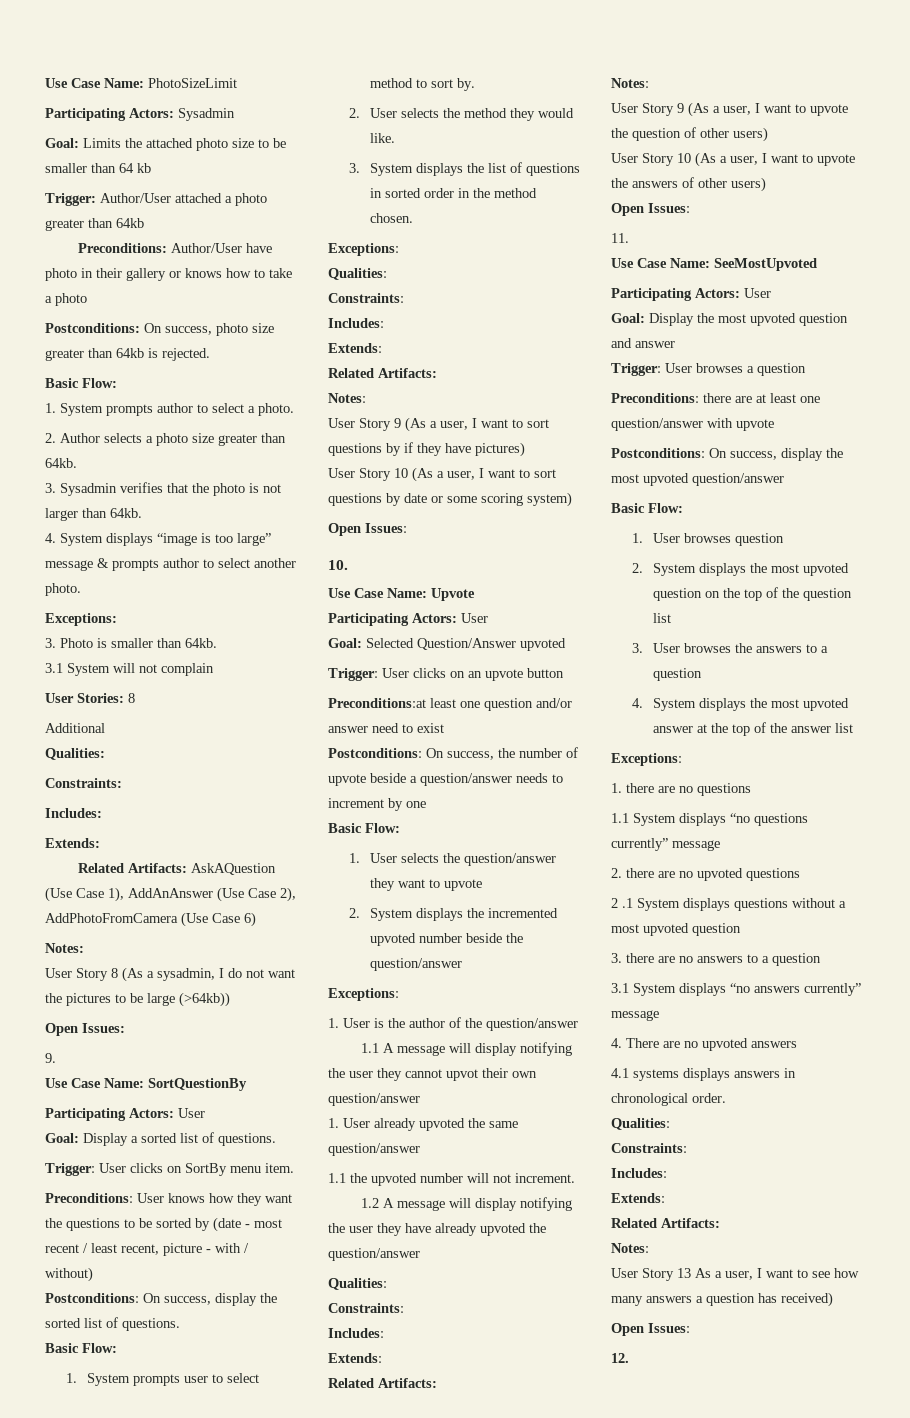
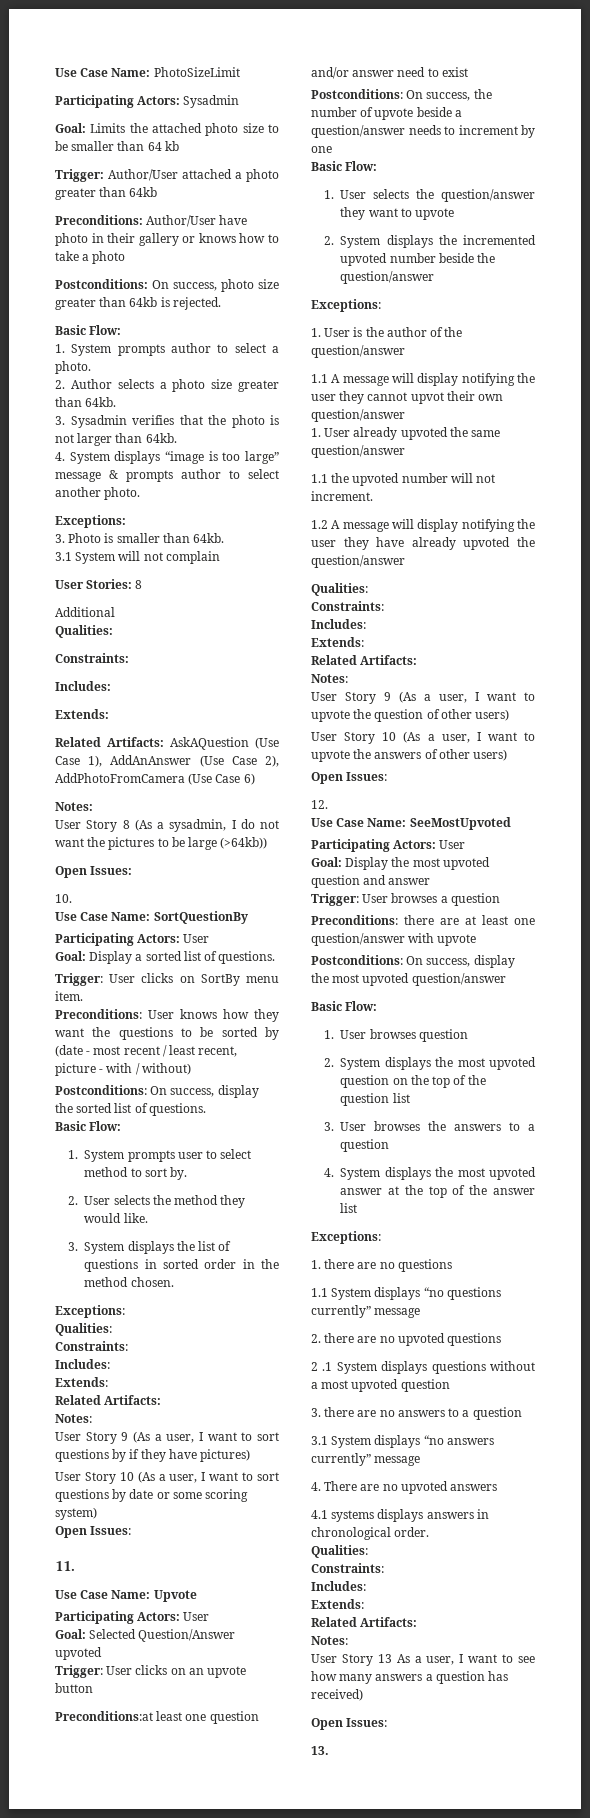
[45,1053,56,1063] 9. -> [55,894,72,903] 10.
[328,560,348,570] 10. -> [55,1561,75,1571] 11.
[611,233,629,243] 11. -> [311,800,328,809] 12.
[611,1353,629,1363] 12. -> [311,1746,329,1755] 13.

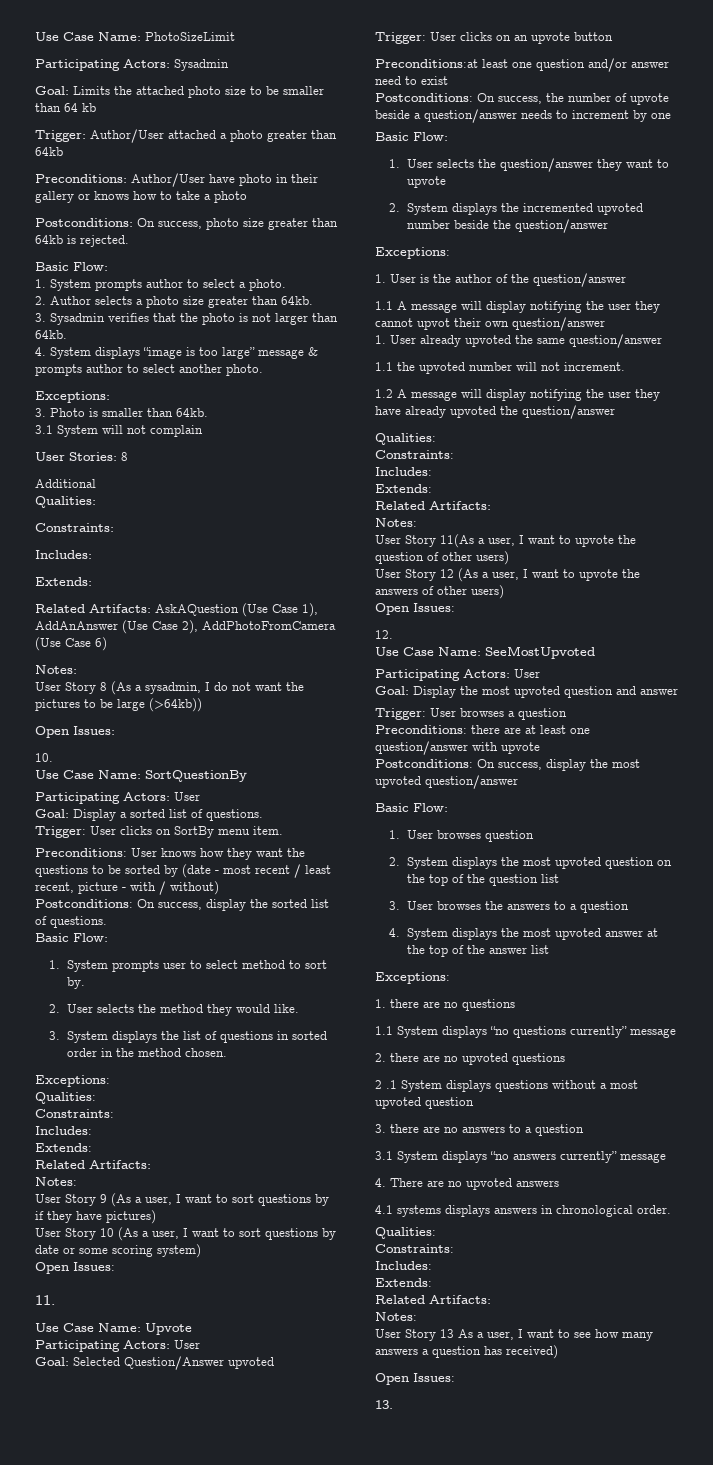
[384,691,416,703] 9 (As -> [440,534,474,548] 11(As
[382,732,397,741] 10 -> [440,569,454,578] 12

